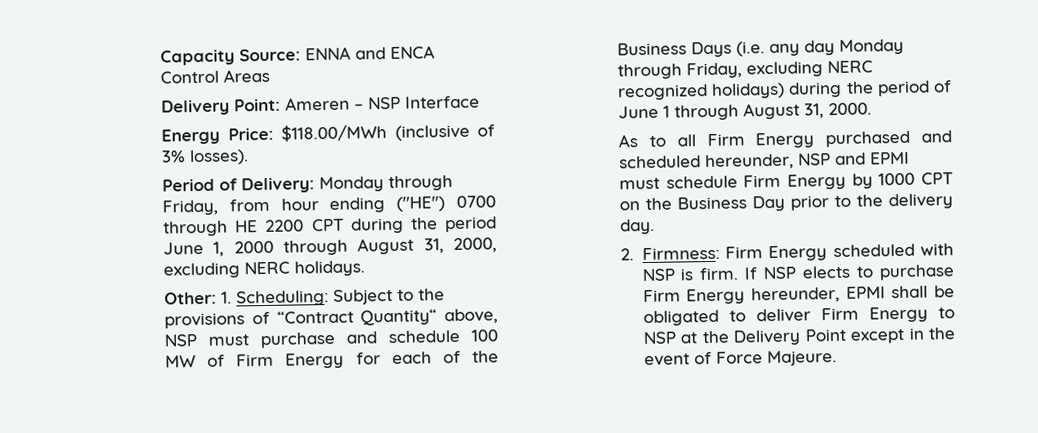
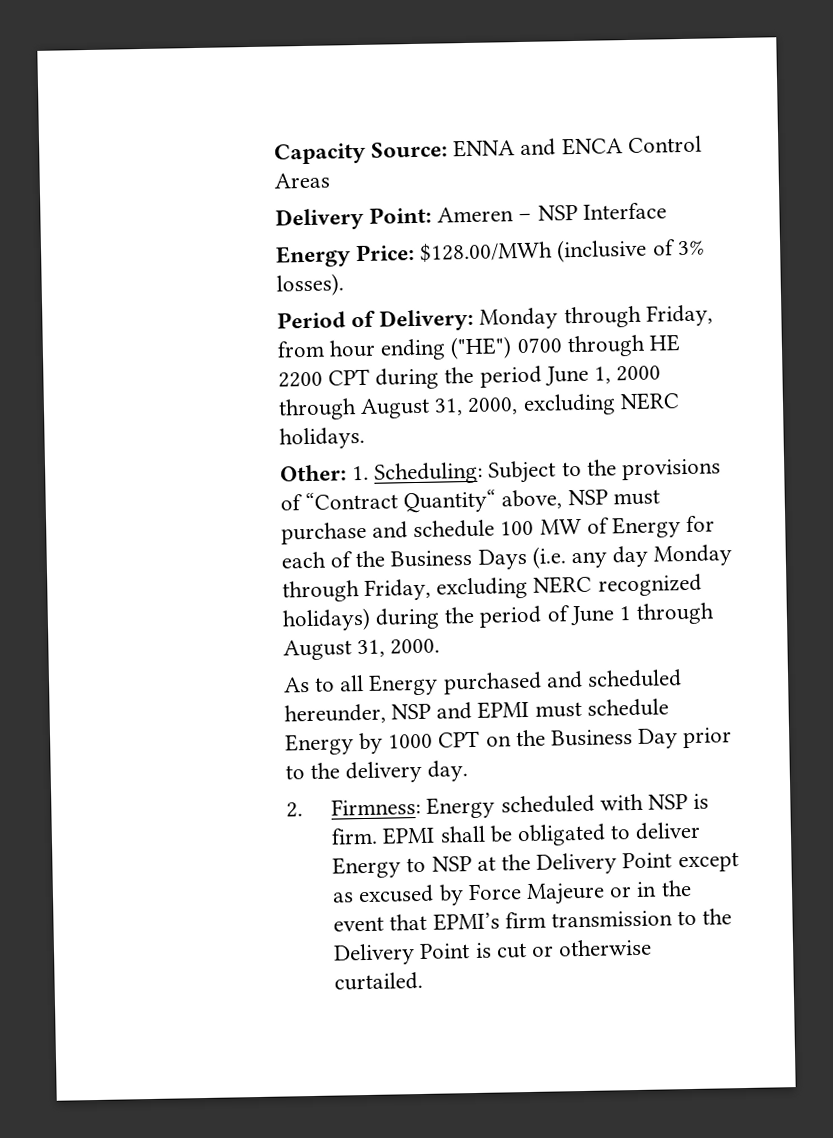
[281,124,388,142] $118.00/MWh -> [419,241,554,263] $128.00/MWh
[236,353,275,367] Firm -> (610, 525) none
[706,133,745,147] Firm -> (365, 683) none
[743,174,782,188] Firm -> (669, 707) none
[724,246,763,259] Firm -> (422, 806) none
[744,264,955,281] [642,286,840,305] If NSP elects to purchase Firm Energy hereunder, -> (379, 836) none
[820,307,859,321] Firm -> (702, 830) none
[908,327,956,340] [643,350,837,367] in the event of Force Majeure. -> [332,879,692,906] [333,908,733,932] [333,938,653,966] [334,971,424,991] as excused by Force Majeure or in the event that EPMI’s firm transmission to the Delivery Point is cut or otherwise curtailed.

